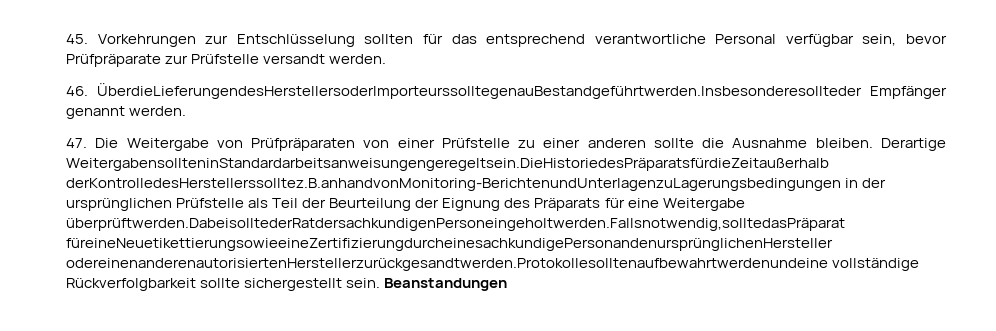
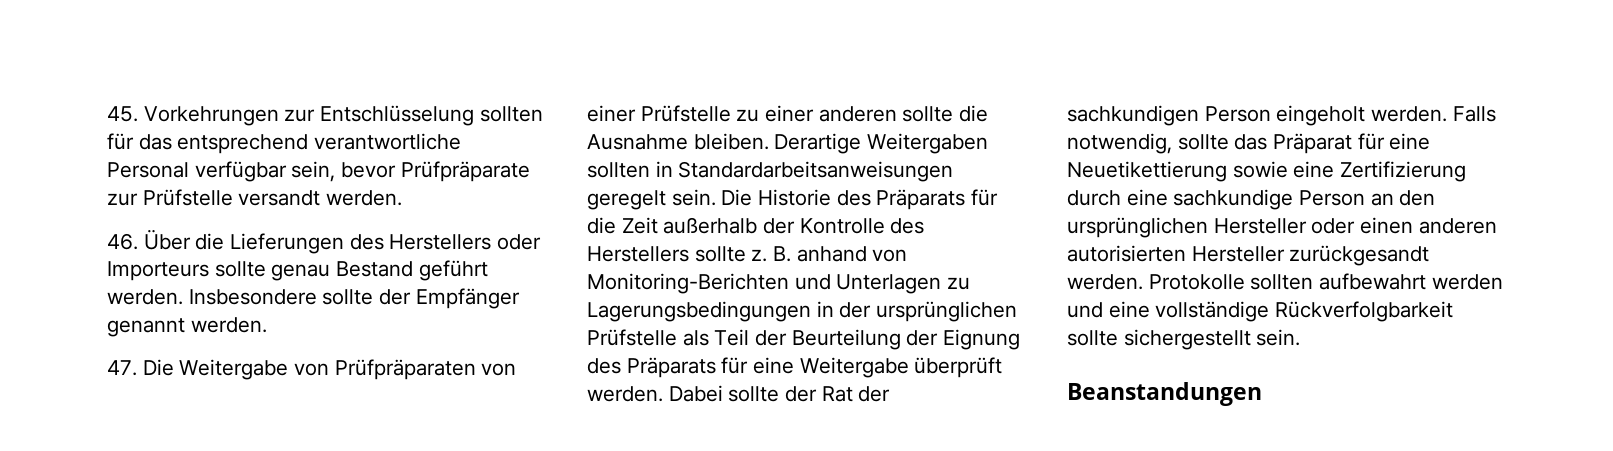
[97,83,862,99] ÜberdieLieferungendesHerstellersoderImporteurssolltegenauBestandgeführtwerden.Insbesonderesollteder -> [143,229,542,254] [107,260,488,281] [107,289,412,305] Über die Lieferungen des Herstellers oder Importeurs sollte genau Bestand geführt werden. Insbesondere sollte der
[66,158,829,171] [66,178,841,191] WeitergabensollteninStandardarbeitsanweisungengeregeltsein.DieHistoriedesPräparatsfürdieZeitaußerhalb derKontrolledesHerstellerssolltez.B.anhandvonMonitoring-BerichtenundUnterlagenzuLagerungsbedingungen -> [867,133,989,154] [587,161,954,182] [587,189,999,210] [587,217,925,234] [587,246,908,262] [587,273,971,294] [587,301,811,322] Weitergaben sollten in Standardarbeitsanweisungen geregelt sein. Die Historie des Präparats für die Zeit außerhalb der Kontrolle des Herstellers sollte z. B. anhand von Monitoring-Berichten und Unterlagen zu Lagerungsbedingungen
[66,218,845,231] [66,238,833,251] [66,258,828,271] überprüftwerden.DabeisolltederRatdersachkundigenPersoneingeholtwerden.Fallsnotwendig,solltedasPräparat füreineNeuetikettierungsowieeineZertifizierungdurcheinesachkundigePersonandenursprünglichenHersteller odereinenanderenautorisiertenHerstellerzurückgesandtwerden.Protokollesolltenaufbewahrtwerdenundeine -> [914,357,1003,378] [587,385,891,402] [1067,105,1496,126] [1067,133,1431,154] [1067,161,1467,182] [1067,189,1436,210] [1067,217,1497,238] [1067,245,1430,266] [1067,273,1503,290] [1067,301,1150,318] überprüft werden. Dabei sollte der Rat der sachkundigen Person eingeholt werden. Falls notwendig, sollte das Präparat für eine Neuetikettierung sowie eine Zertifizierung durch eine sachkundige Person an den ursprünglichen Hersteller oder einen anderen autorisierten Hersteller zurückgesandt werden. Protokolle sollten aufbewahrt werden und eine
(381, 283) none -> (1301, 337) //

